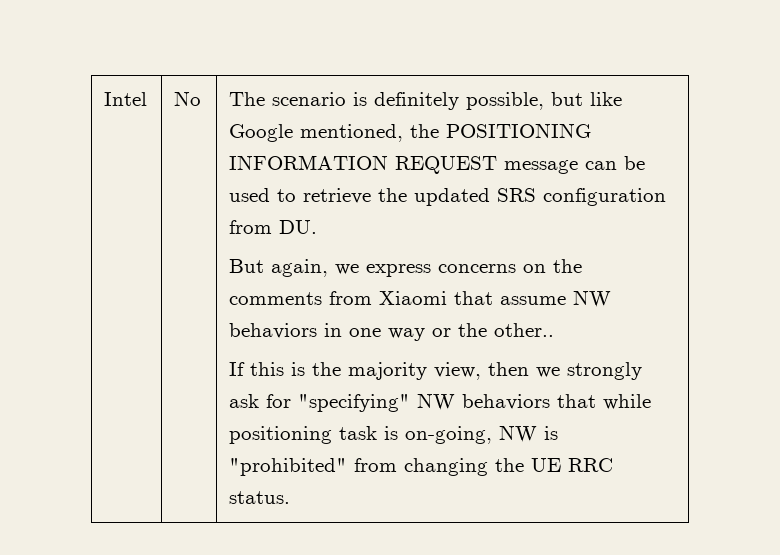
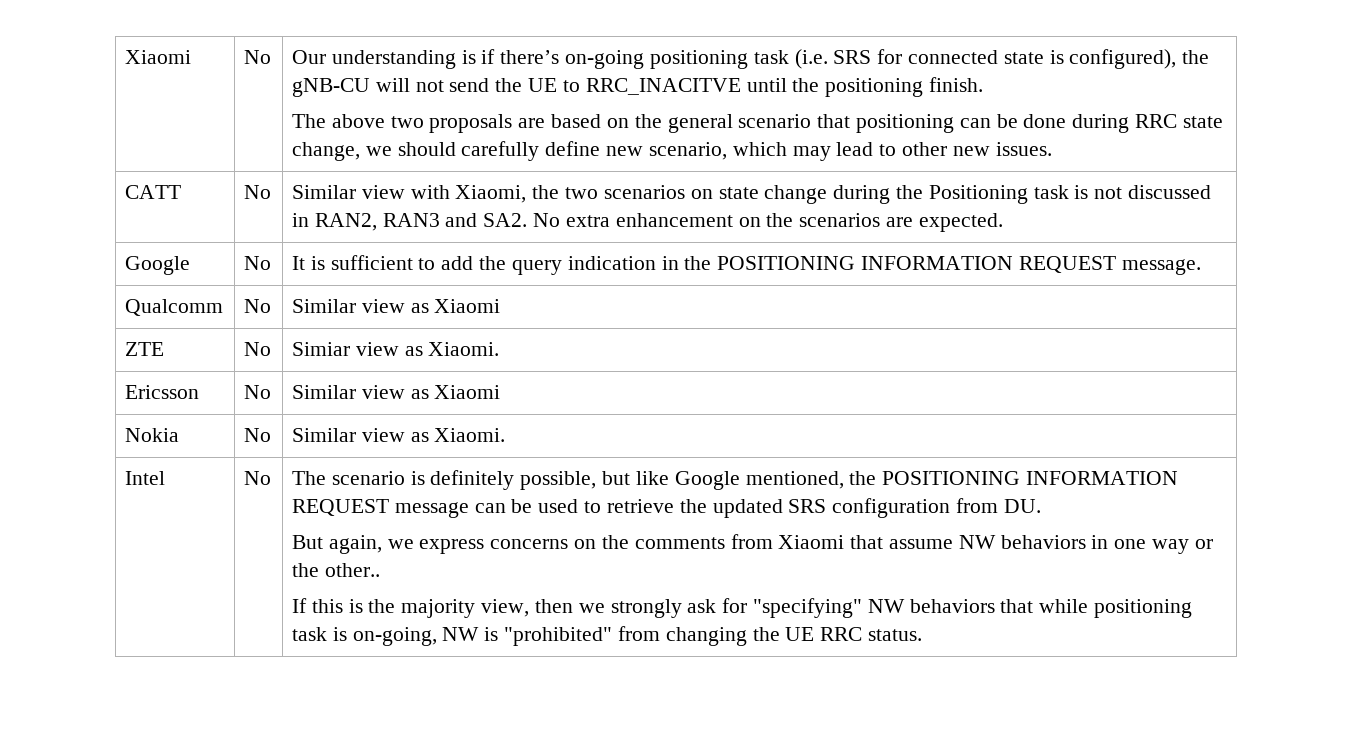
(104, 99) none -> [125,50,192,64] [244,50,272,64] [292,49,1210,69] [292,77,983,97] [292,114,1223,133] [292,141,1052,161] [125,185,182,199] [244,185,272,199] [292,185,1211,204] [292,213,1003,232] [125,256,191,275] [244,256,272,270] [292,255,1201,275] [125,299,224,316] [244,299,272,313] [292,299,501,313] [125,342,165,356] [244,342,272,356] [292,342,500,356] [125,385,200,399] [244,385,272,399] [292,385,501,399] [125,428,180,442] [244,428,272,442] [292,428,506,442] Xiaomi | No | Our understanding is if there’s on-going positioning task (i.e. SRS for connected state is configured), the gNB-CU will not send the UE to RRC_INACITVE until the positioning finish. // The above two proposals are based on the general scenario that positioning can be done during RRC state change, we should carefully define new scenario, which may lead to other new issues. // CATT | No | Similar view with Xiaomi, the two scenarios on state change during the Positioning task is not discussed in RAN2, RAN3 and SA2. No extra enhancement on the scenarios are expected. // Google | No | It is sufficient to add the query indication in the POSITIONING INFORMATION REQUEST message. // Qualcomm | No | Similar view as Xiaomi // ZTE | No | Simiar view as Xiaomi. // Ericsson | No | Similar view as Xiaomi // Nokia | No | Similar view as Xiaomi. //

